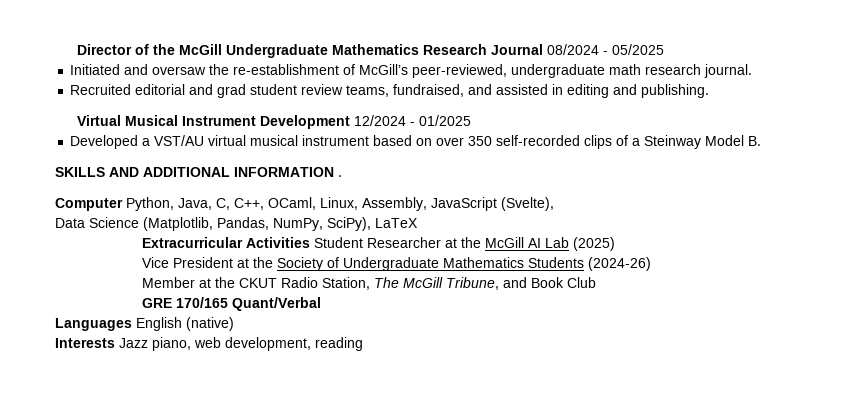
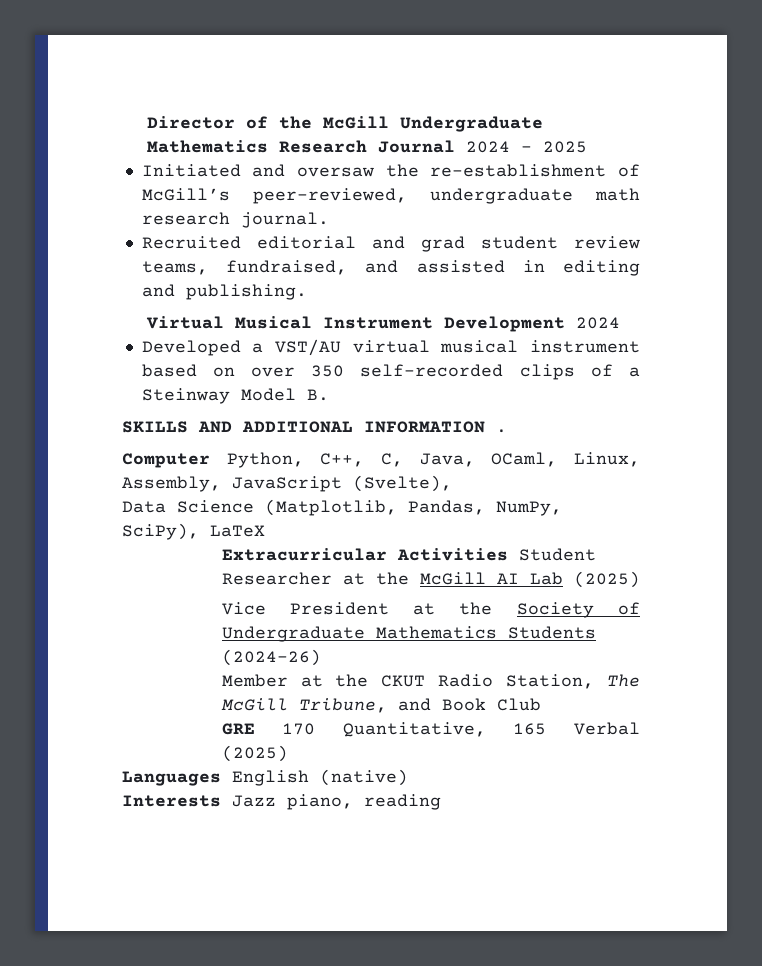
[546,44,664,55] 08/2024 - 05/2025 -> [465,141,587,153] 2024 - 2025
[353,115,471,126] 12/2024 - 01/2025 -> [575,317,620,329] 2024
[178,198,264,210] Java, C, C++, -> [320,453,475,467] C++, C, Java,
[176,297,322,311] 170/165 Quant/Verbal -> [282,722,640,737] [221,745,288,762] 170 Quantitative, 165 Verbal (2025)
[194,337,311,351] web development, -> (353, 802) none

